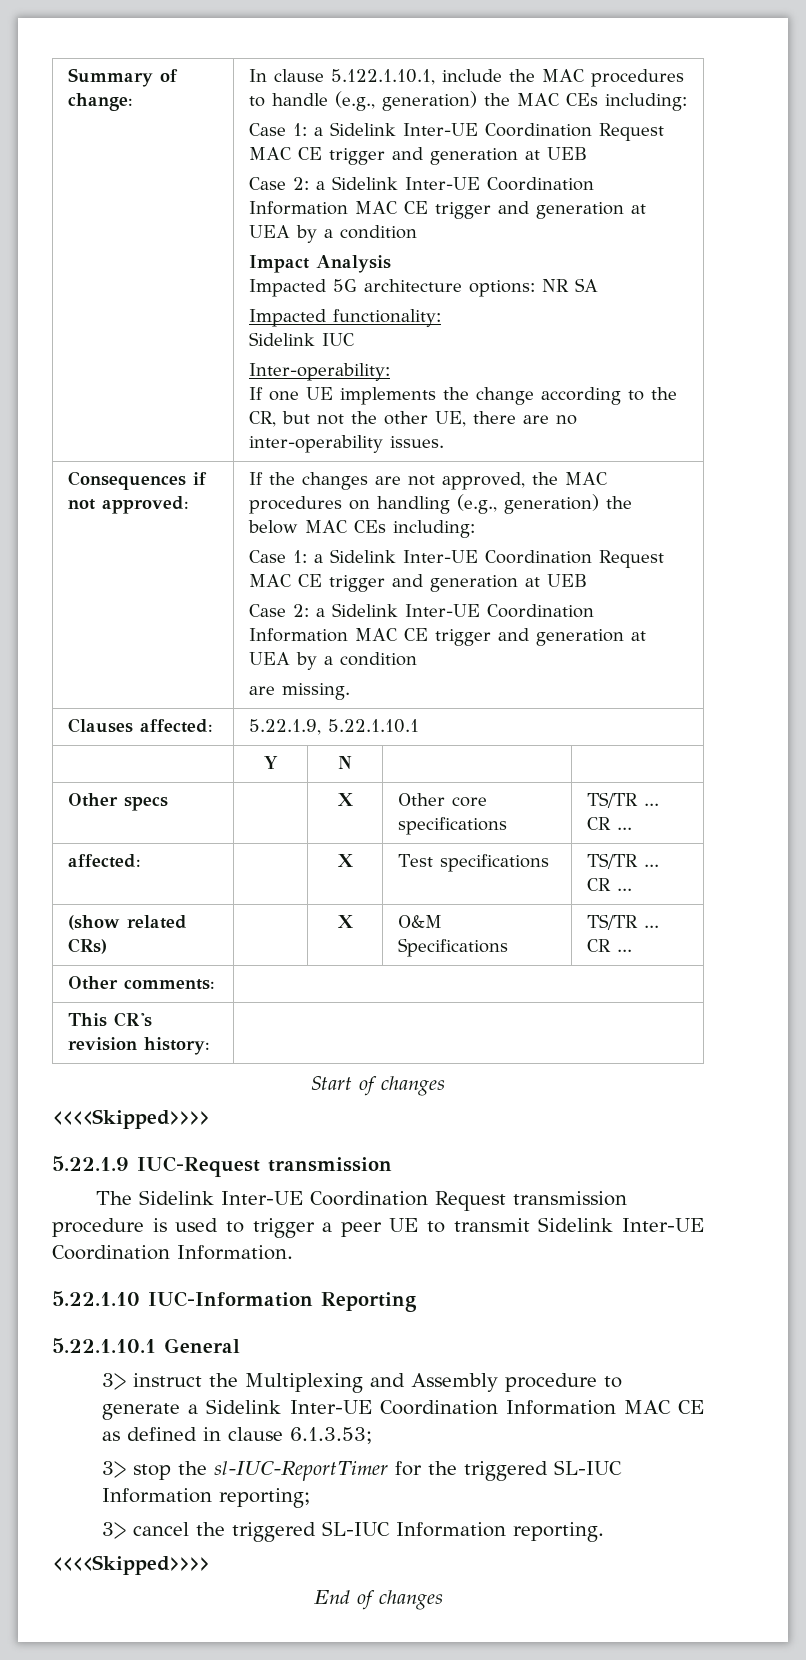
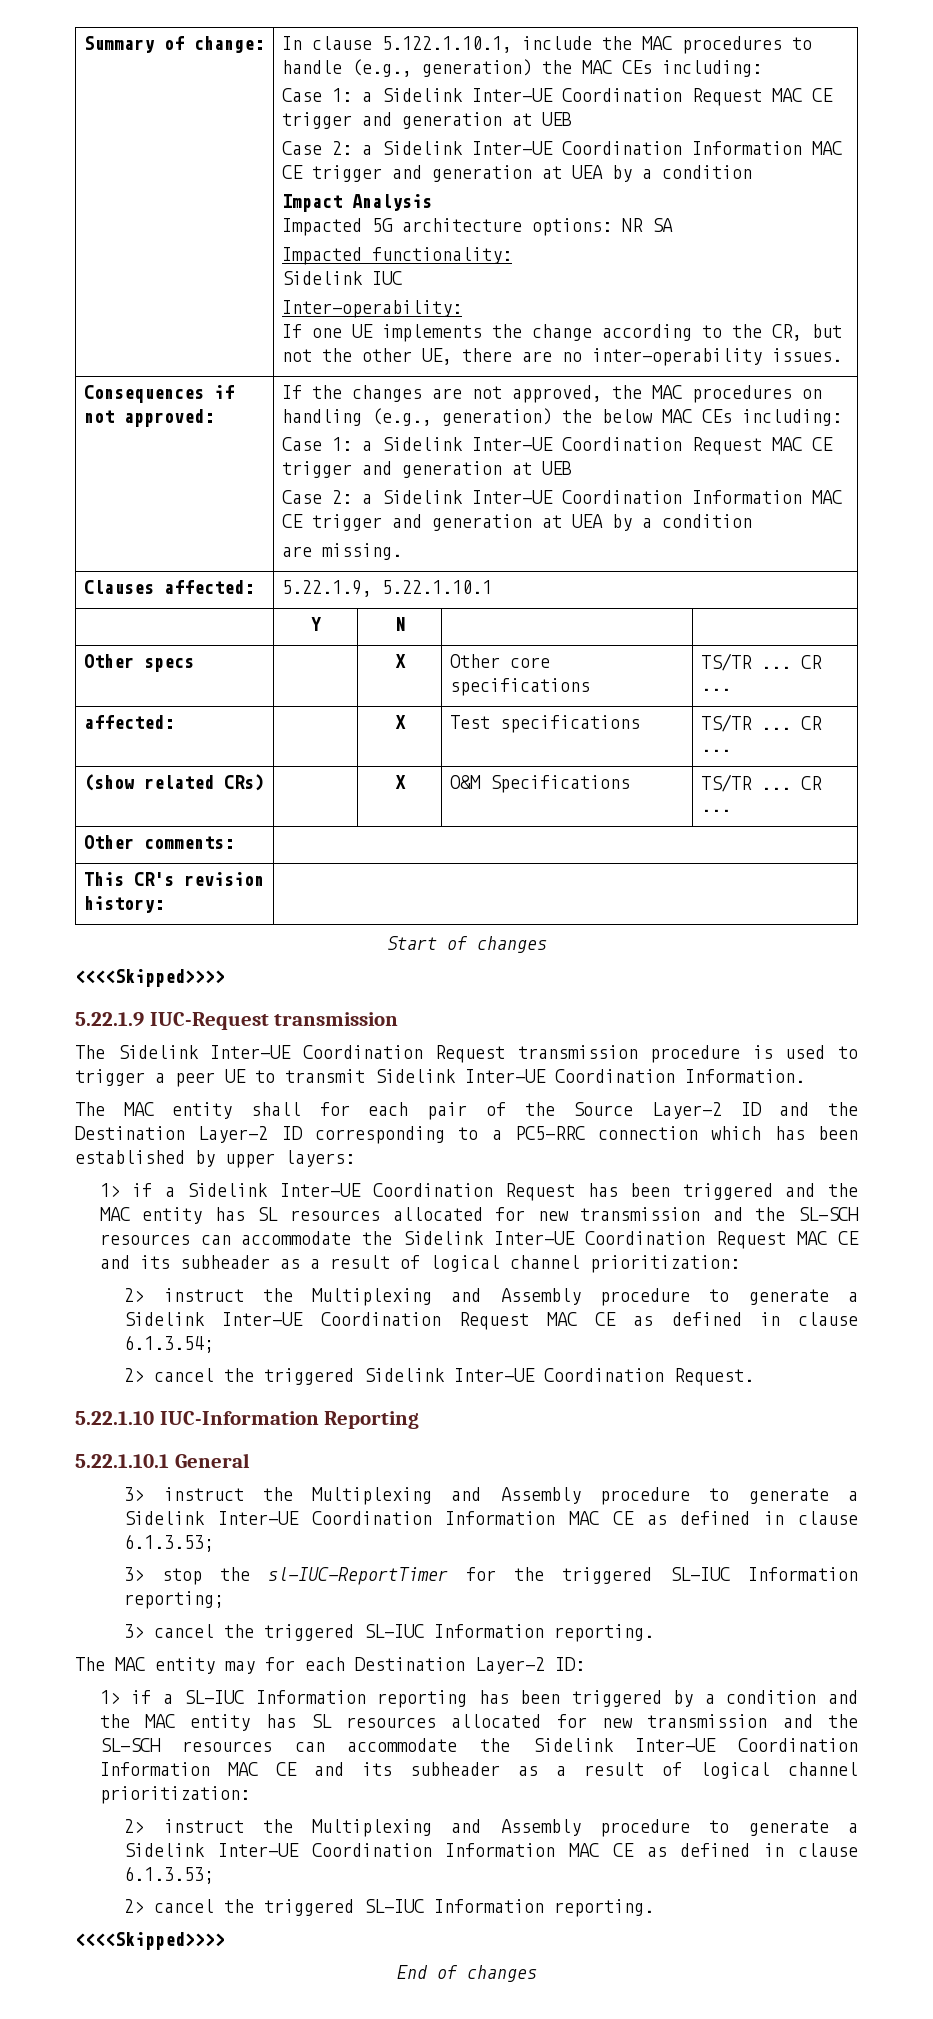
(293, 1252) none -> [75,1102,859,1120] [75,1126,858,1144] [75,1150,355,1168] [99,1183,859,1201] [99,1207,860,1224] [99,1231,860,1249] [99,1255,740,1273] [124,1288,859,1306] [124,1312,858,1330] [124,1335,215,1353] [124,1368,755,1386] // The MAC entity shall for each pair of the Source Layer-2 ID and the Destination Layer-2 ID corresponding to a PC5-RRC connection which has been established by upper layers: // 1> if a Sidelink Inter-UE Coordination Request has been triggered and the MAC entity has SL resources allocated for new transmission and the SL-SCH resources can accommodate the Sidelink Inter-UE Coordination Request MAC CE and its subheader as a result of logical channel prioritization: // 2> instruct the Multiplexing and Assembly procedure to generate a Sidelink Inter-UE Coordination Request MAC CE as defined in clause 6.1.3.54; // 2> cancel the triggered Sidelink Inter-UE Coordination Request.
(605, 1532) none -> [75,1657,585,1674] [99,1690,859,1708] [99,1714,859,1731] [99,1738,859,1752] [99,1762,858,1779] [99,1786,250,1804] [124,1819,859,1837] [124,1843,859,1857] [124,1866,215,1884] [124,1899,655,1917] // The MAC entity may for each Destination Layer-2 ID: // 1> if a SL-IUC Information reporting has been triggered by a condition and the MAC entity has SL resources allocated for new transmission and the SL-SCH resources can accommodate the Sidelink Inter-UE Coordination Information MAC CE and its subheader as a result of logical channel prioritization: // 2> instruct the Multiplexing and Assembly procedure to generate a Sidelink Inter-UE Coordination Information MAC CE as defined in clause 6.1.3.53; // 2> cancel the triggered SL-IUC Information reporting.

